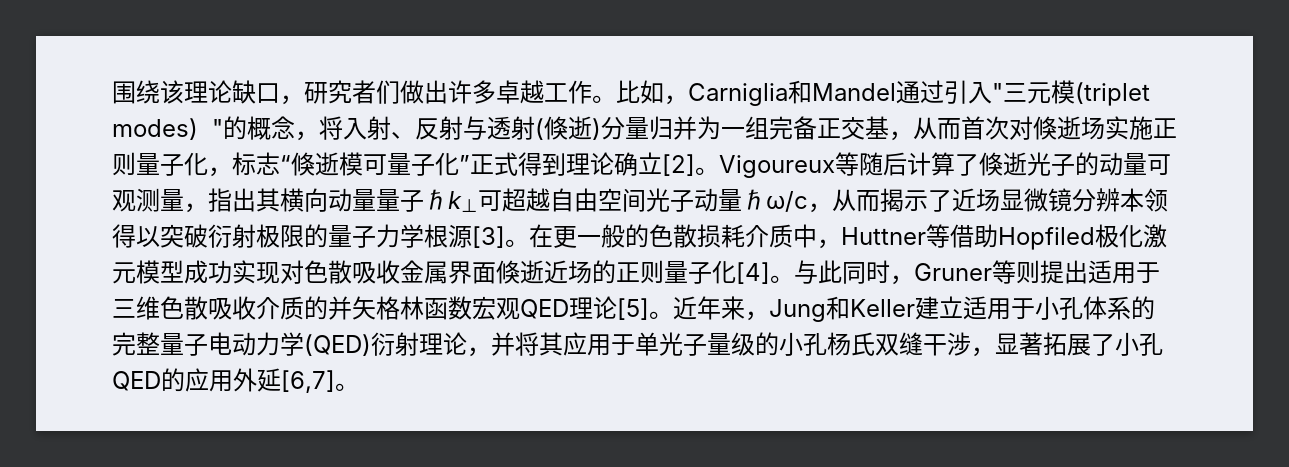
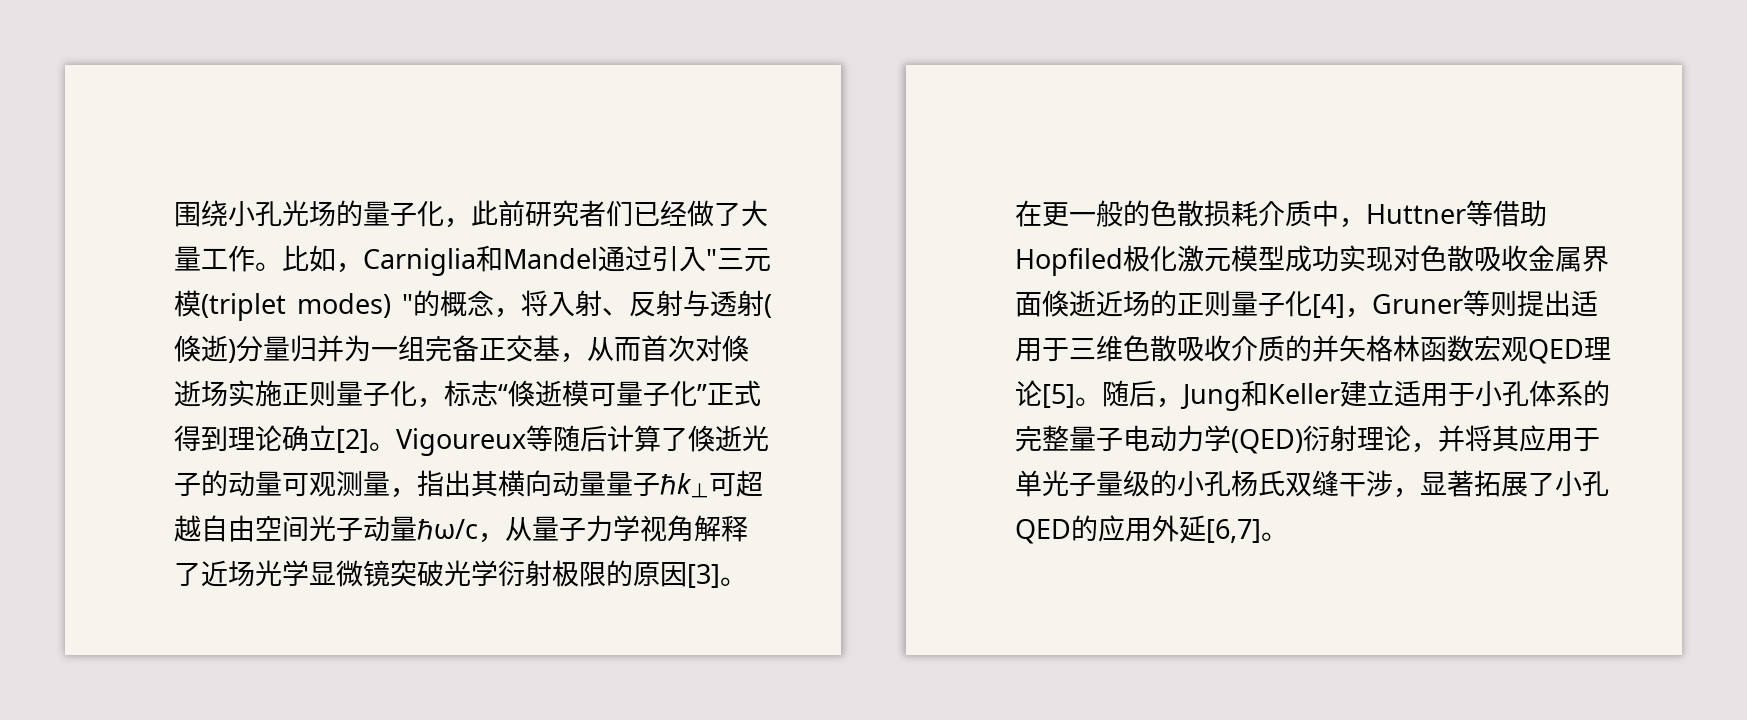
[160,80,544,105] 该理论缺口，研究者们做出许多卓越 -> [228,200,768,228] [174,246,201,271] 小孔光场的量子化，此前研究者们已经做了大量
[856,188,1168,212] [112,224,472,248] 而揭示了近场显微镜分辨本领得以突破衍射极限的量子力学根源 -> [532,515,748,542] [174,560,687,587] 量子力学视角解释了近场光学显微镜突破光学衍射极限的原因
[770,260,890,284] 。与此同时 -> (1345, 306) none
[673,296,745,320] 近年来 -> [1102,380,1156,407] 随后

